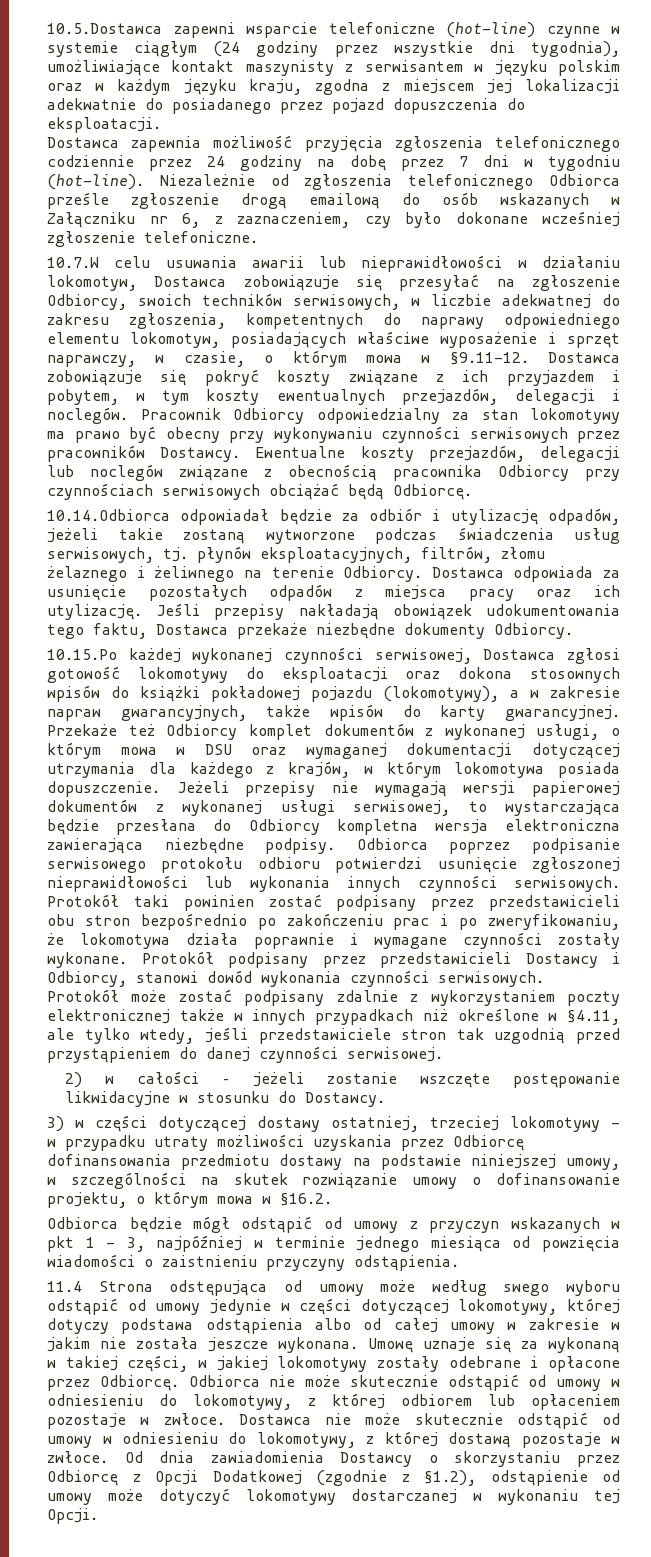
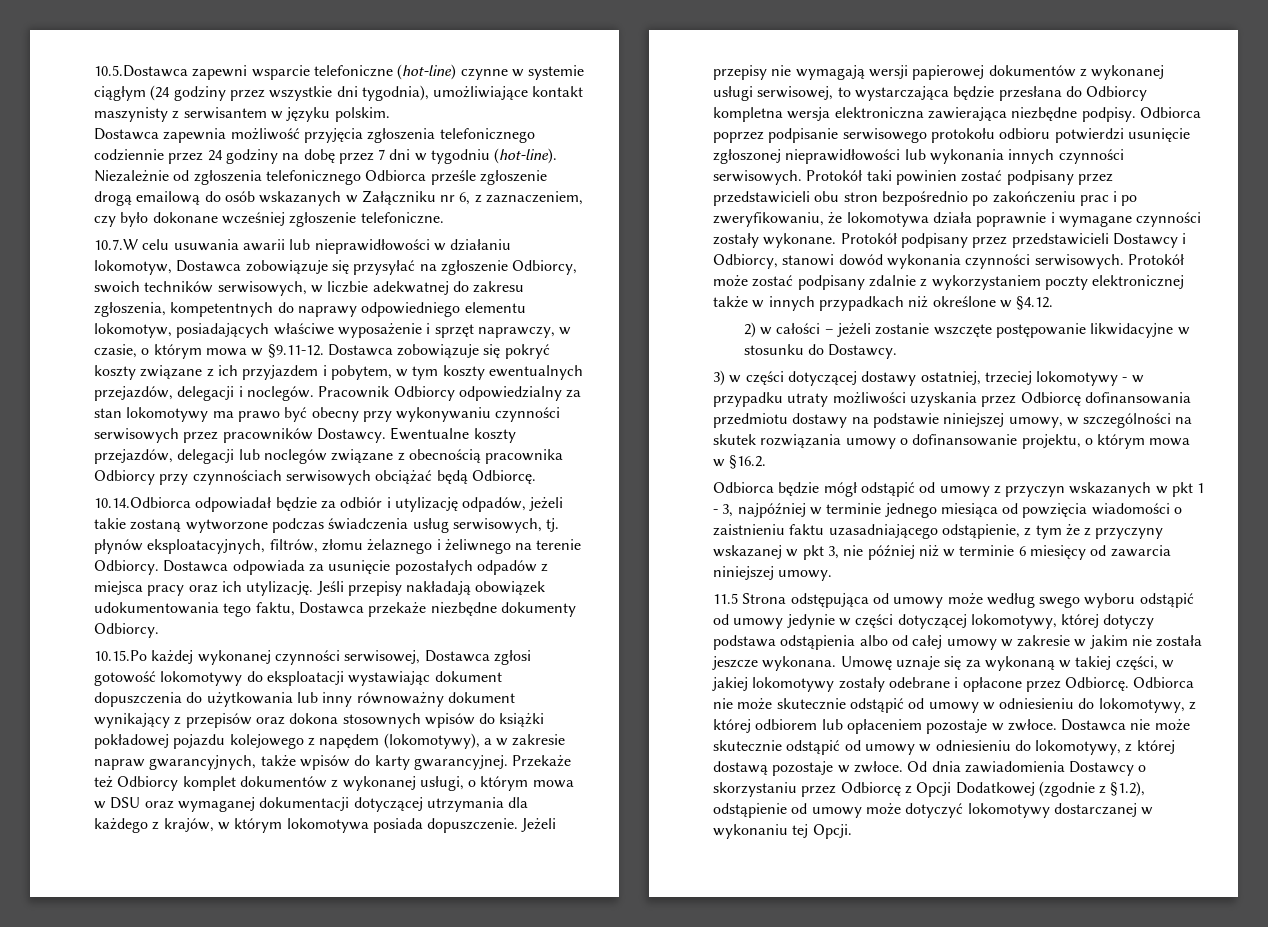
[558,60,620,76] [47,79,620,95] [47,98,526,114] [47,117,162,133] polskim oraz w każdym języku kraju, zgodna z miejscem jej lokalizacji adekwatnie do posiadanego przez pojazd dopuszczenia do eksploatacji. -> [334,107,390,122] polskim.
[399,274,480,291] przesyłać -> [353,260,416,275] przysyłać
(388, 675) none -> [348,671,502,686] [93,692,515,707] [93,713,252,728] wystawiając dokument dopuszczenia do użytkowania lub inny równoważny dokument wynikający z przepisów
(373, 694) none -> [229,734,380,749] kolejowego z napędem
[567,1010,620,1025] [47,1027,620,1044] [47,1046,444,1063] §4.11, ale tylko wtedy, jeśli przedstawiciele stron tak uzgodnią przed przystąpieniem do danej czynności serwisowej. -> [1016,296,1054,310] §4.12.
[302,1173,398,1189] rozwiązanie -> [760,434,842,448] rozwiązania
[266,1255,460,1271] [47,1281,83,1292] przyczyny odstąpienia. // 11.4 -> [789,524,1164,539] [712,545,1171,560] [712,566,833,581] [712,593,738,604] faktu uzasadniającego odstąpienie, z tym że z przyczyny wskazanej w pkt 3, nie później niż w terminie 6 miesięcy od zawarcia niniejszej umowy. // 11.5

